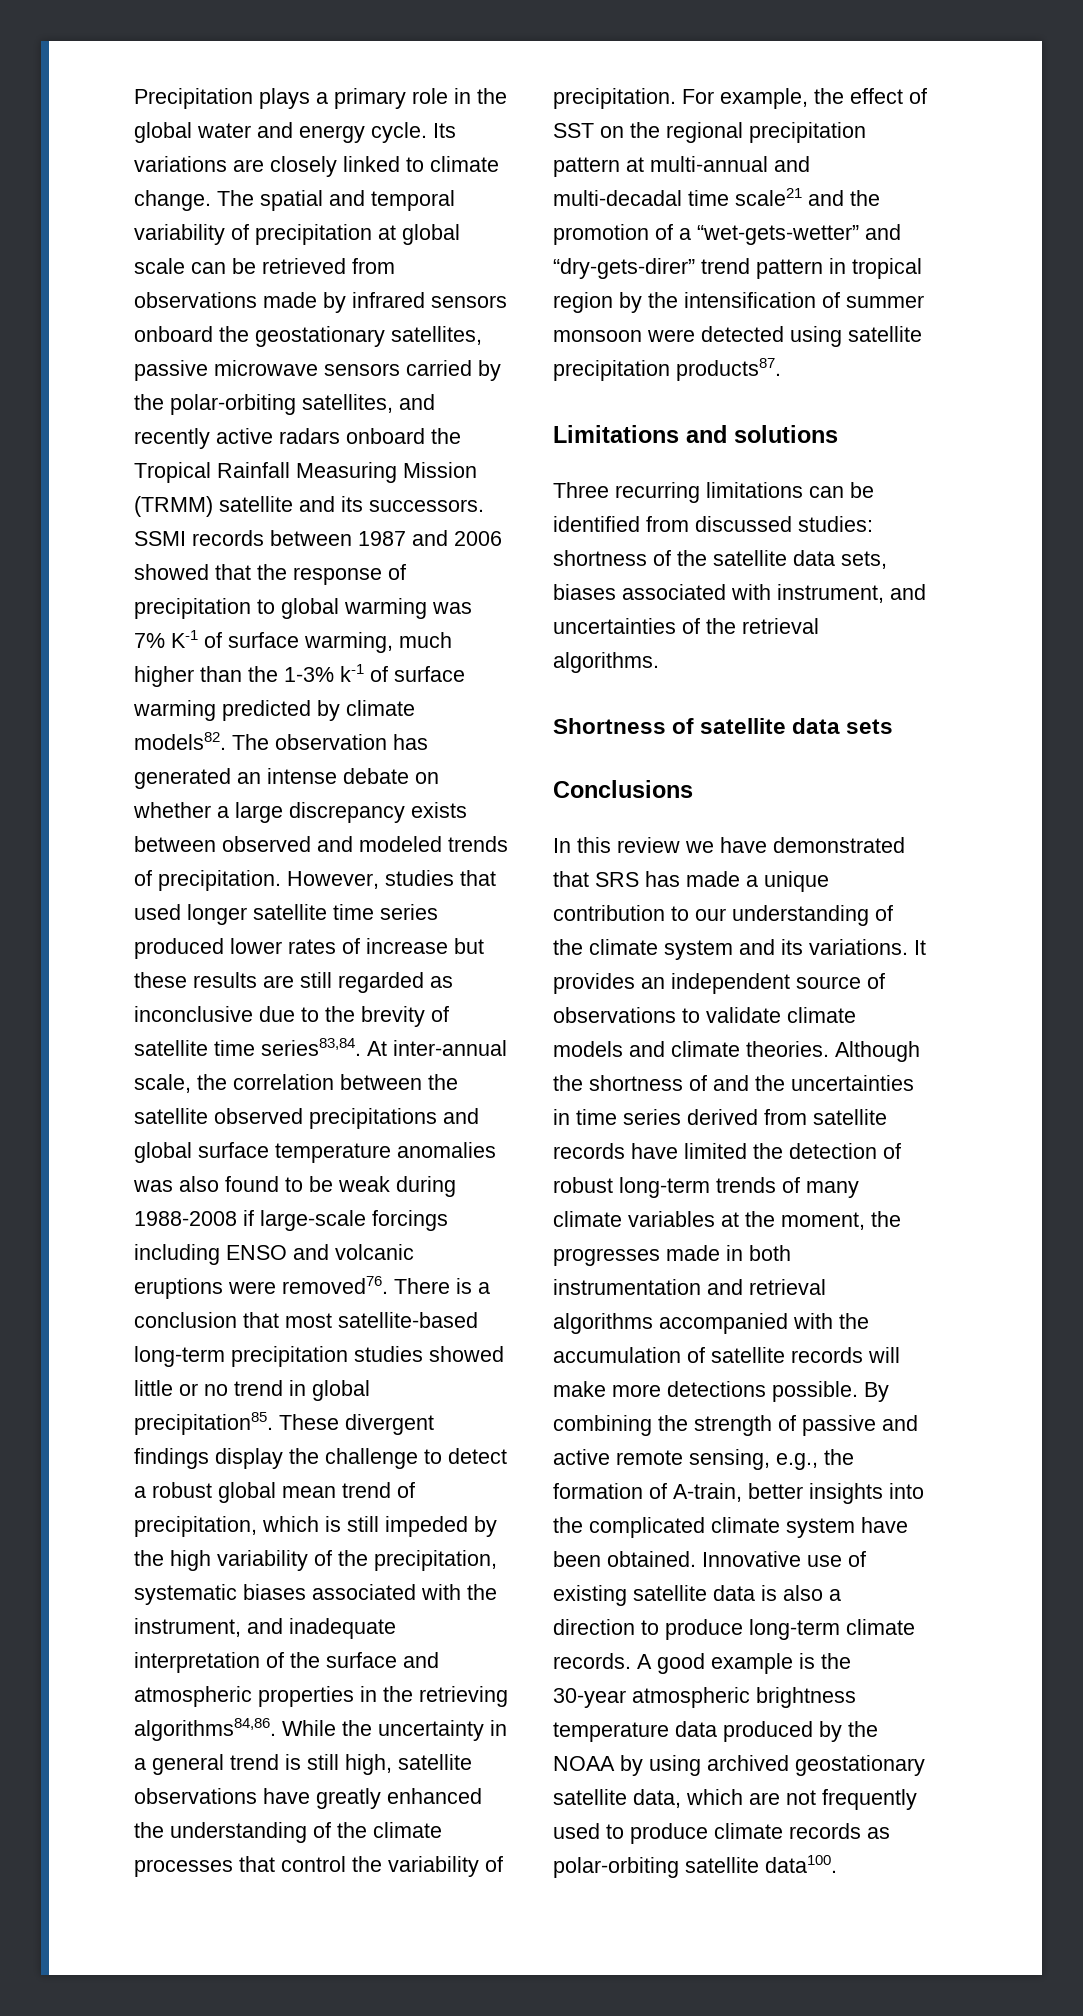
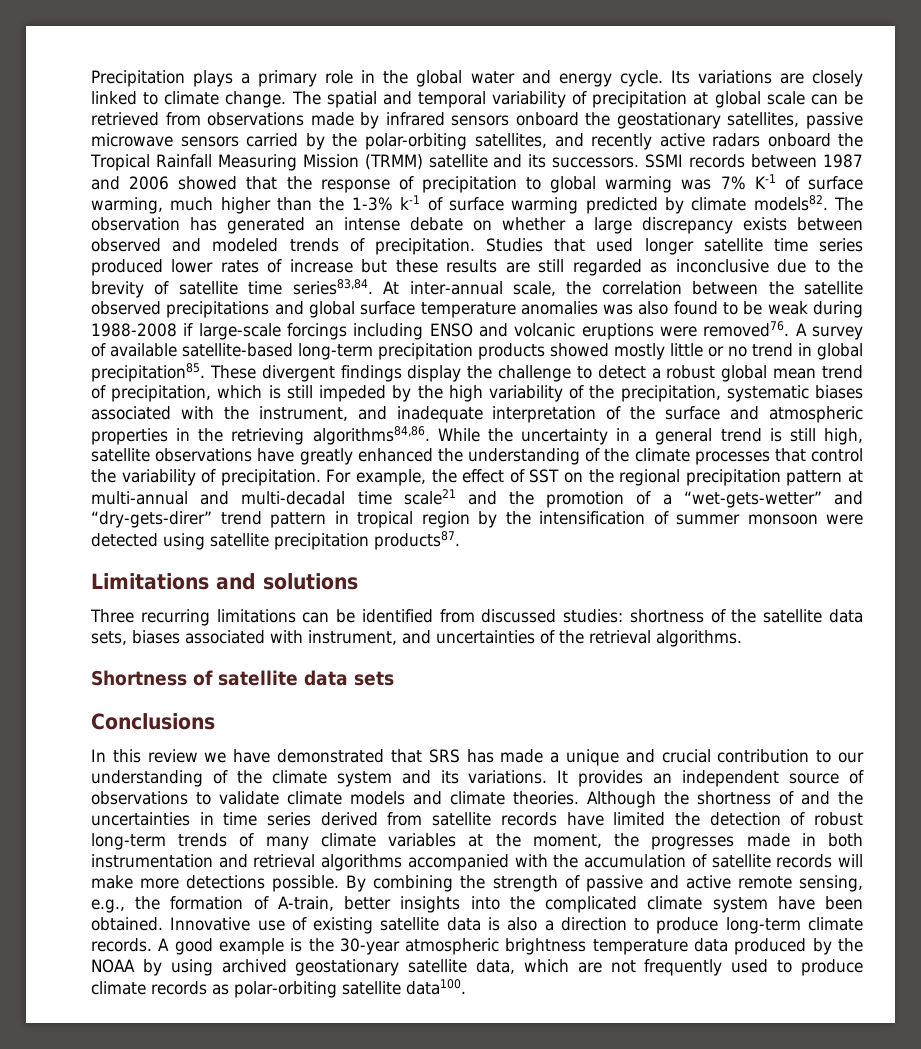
[287,870,454,889] However, studies -> [486,238,543,252] Studies
[394,1278,490,1294] [134,1312,478,1328] [134,1346,504,1367] There is a conclusion that most satellite-based long-term precipitation studies showed -> [795,323,863,340] [91,343,665,360] A survey of available satellite-based long-term precipitation products showed mostly
(829, 881) none -> [625,749,711,763] and crucial

